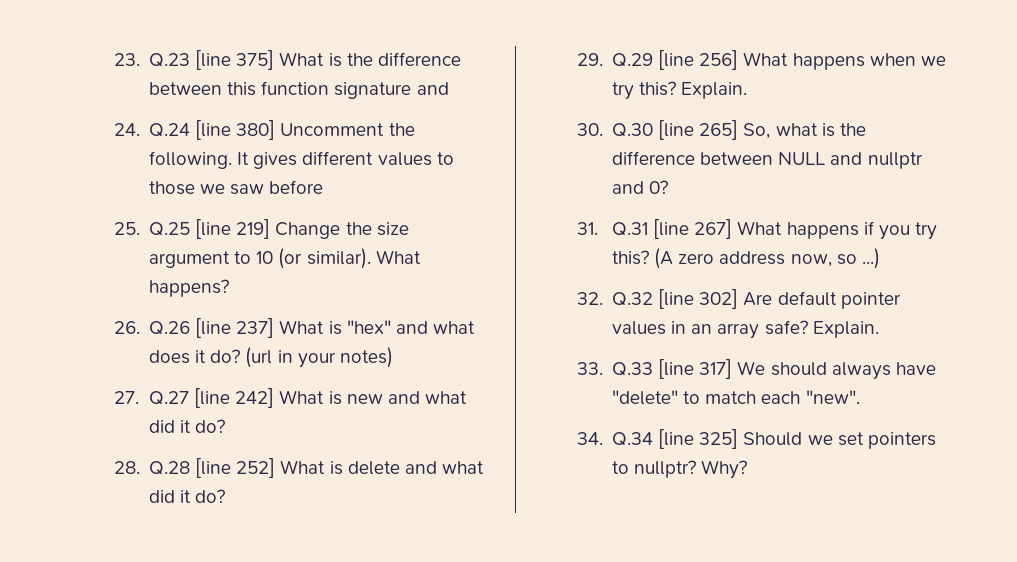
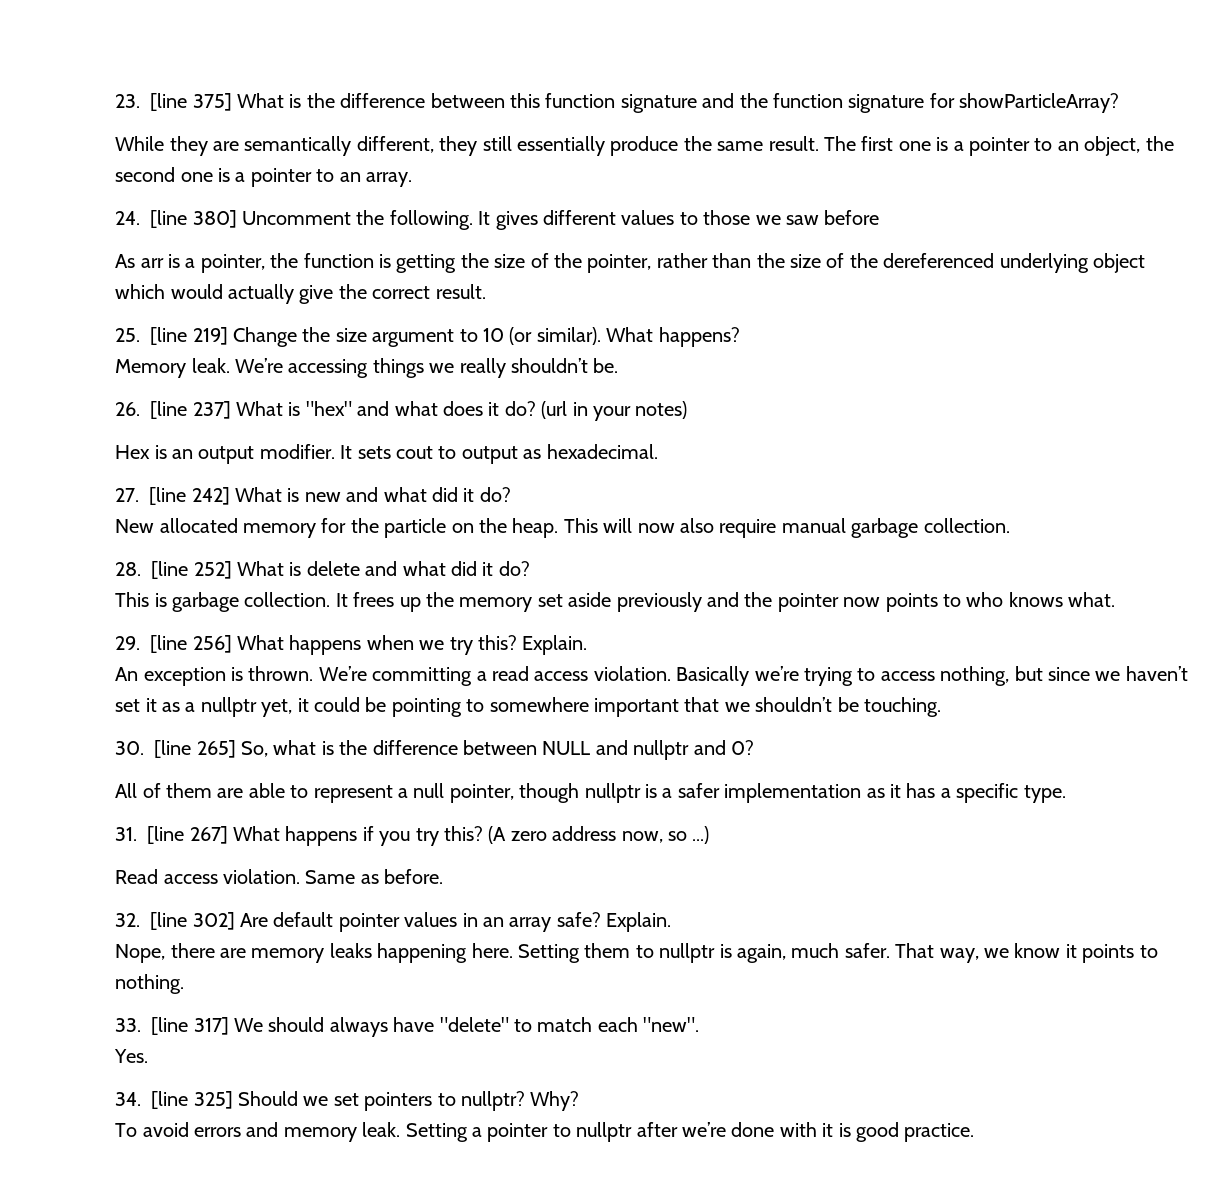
[149,53,191,67] Q.23 -> (141, 101) none
(449, 88) none -> [739,93,1120,113] [115,136,1174,156] [115,167,413,187] the function signature for showParticleArray? // While they are semantically different, they still essentially produce the same result. The first one is a pointer to an object, the second one is a pointer to an array.
[149,123,191,137] Q.24 -> (141, 218) none
(324, 187) none -> [115,253,1146,273] [115,284,486,304] // As arr is a pointer, the function is getting the size of the pointer, rather than the size of the dereferenced underlying object which would actually give the correct result.
[149,222,191,236] Q.25 -> (141, 335) none
(230, 288) none -> [115,358,619,378] // Memory leak. We’re accessing things we really shouldn’t be.
[149,321,191,335] Q.26 -> (141, 409) none
(393, 357) none -> [115,444,658,464] // Hex is an output modifier. It sets cout to output as hexadecimal.
[149,391,190,405] Q.27 -> (140, 495) none
(226, 426) none -> [115,518,1010,538] // New allocated memory for the particle on the heap. This will now also require manual garbage collection.
[149,461,191,475] Q.28 -> (142, 569) none
(226, 496) none -> [115,592,1116,612] // This is garbage collection. It frees up the memory set aside previously and the pointer now points to who knows what.
[612,53,654,67] Q.29 -> (141, 643) none
(748, 90) none -> [115,666,1188,686] [115,697,942,717] // An exception is thrown. We’re committing a read access violation. Basically we’re trying to access nothing, but since we haven’t set it as a nullptr yet, it could be pointing to somewhere important that we shouldn’t be touching.
[612,123,654,137] Q.30 -> (145, 748) none
(669, 187) none -> [115,783,1066,803] // All of them are able to represent a null pointer, though nullptr is a safer implementation as it has a specific type.
[612,222,649,236] Q.31 -> (138, 834) none
(880, 258) none -> [115,869,444,884] // Read access violation. Same as before.
[612,292,654,306] Q.32 -> (141, 920) none
(879, 329) none -> [115,943,1158,963] [115,974,185,994] // Nope, there are memory leaks happening here. Setting them to nullptr is again, much safer. That way, we know it points to nothing.
[612,362,654,376] Q.33 -> (142, 1025) none
(860, 397) none -> [114,1049,149,1063] // Yes.
[612,432,654,446] Q.34 -> (142, 1099) none
(748, 469) none -> [115,1122,975,1142] // To avoid errors and memory leak. Setting a pointer to nullptr after we’re done with it is good practice.

